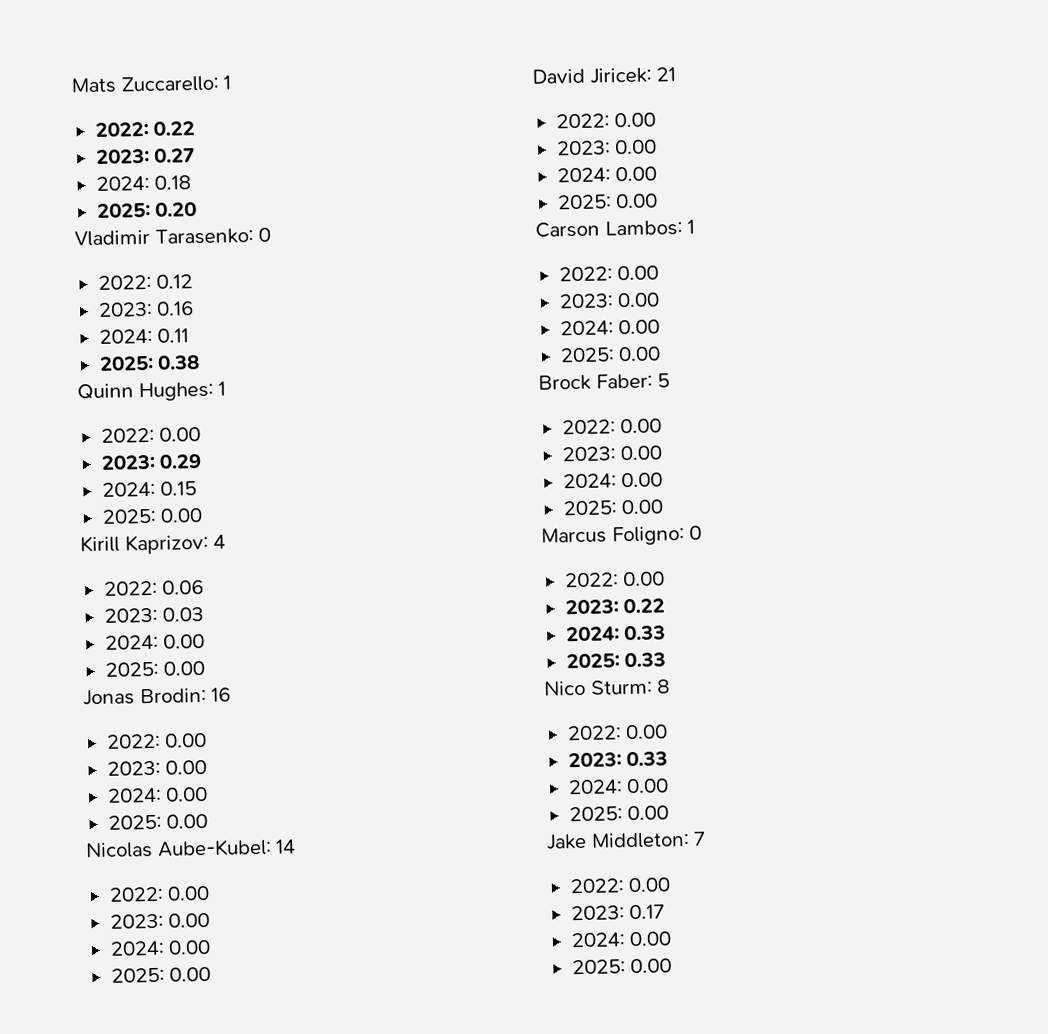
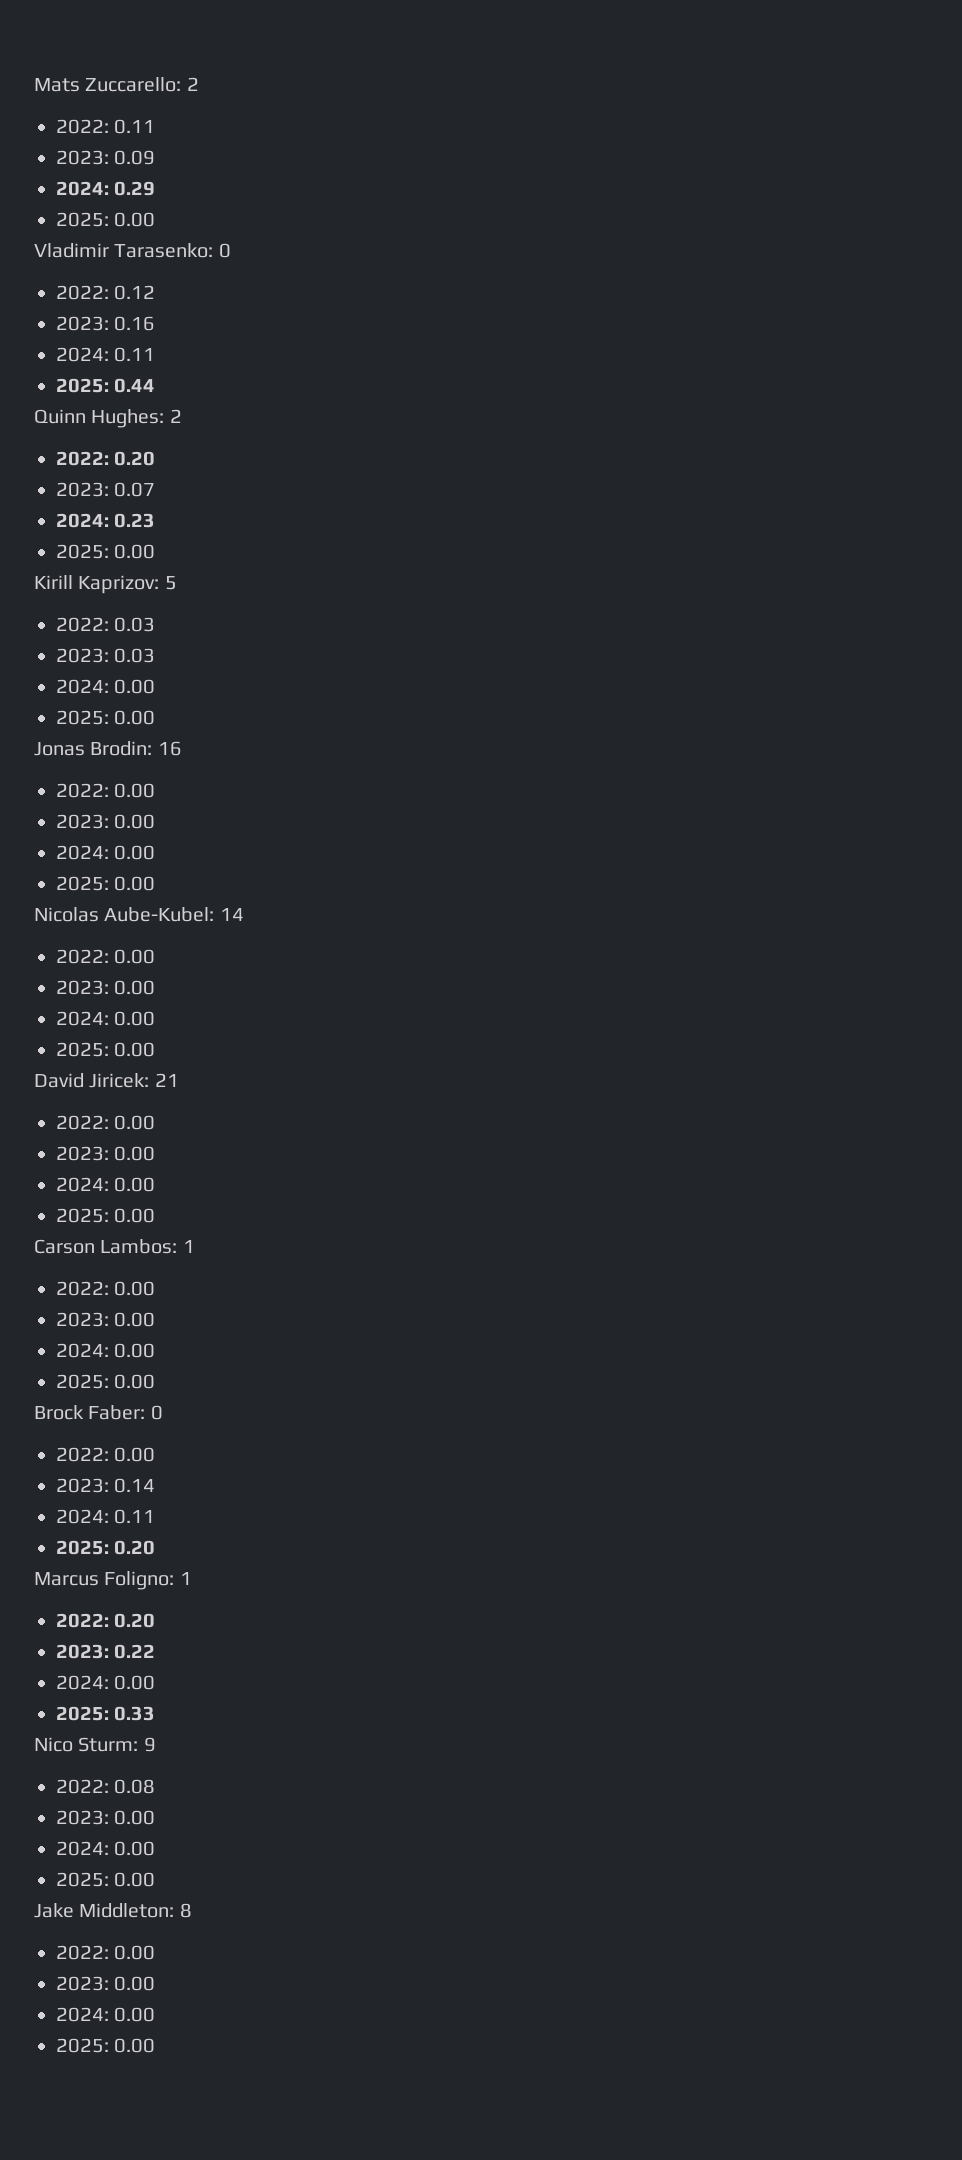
[223,75,232,90] [94,121,196,137] [95,148,196,164] [95,175,192,191] [96,202,198,218] 1 // 2022: 0.22 // 2023: 0.27 // 2024: 0.18 // 2025: 0.20 -> [186,77,199,91] [56,119,156,134] [56,150,156,165] [56,181,156,196] [56,212,156,227] 2 // 2022: 0.11 // 2023: 0.09 // 2024: 0.29 // 2025: 0.00
[157,355,201,370] 0.38 -> [114,378,156,393] 0.44
[218,381,227,396] [100,427,202,443] [100,454,203,470] [101,481,198,497] 1 // 2022: 0.00 // 2023: 0.29 // 2024: 0.15 -> [169,409,182,423] [56,451,156,466] [56,482,156,497] [56,513,156,528] 2 // 2022: 0.20 // 2023: 0.07 // 2024: 0.23
[213,534,227,549] [103,579,205,596] 4 // 2022: 0.06 -> [164,576,177,590] [56,617,156,632] 5 // 2022: 0.03
[657,373,671,388] [561,418,663,435] [561,445,663,462] [562,472,664,489] [562,499,664,516] [541,525,703,546] [564,571,666,588] [564,598,666,615] [565,625,667,642] [565,652,667,669] [544,679,671,696] [566,724,669,741] [567,751,669,768] [567,778,670,795] [568,805,670,822] [546,831,707,850] [569,877,672,894] [570,904,666,921] [570,931,673,948] [571,958,673,975] 5 // 2022: 0.00 // 2023: 0.00 // 2024: 0.00 // 2025: 0.00 // Marcus Foligno: 0 // 2022: 0.00 // 2023: 0.22 // 2024: 0.33 // 2025: 0.33 // Nico Sturm: 8 // 2022: 0.00 // 2023: 0.33 // 2024: 0.00 // 2025: 0.00 // Jake Middleton: 7 // 2022: 0.00 // 2023: 0.17 // 2024: 0.00 // 2025: 0.00 -> [150,1405,163,1420] [56,1447,156,1462] [56,1478,156,1493] [56,1509,156,1524] [56,1540,156,1555] [34,1571,192,1590] [56,1613,156,1628] [56,1644,156,1659] [56,1675,156,1690] [56,1706,156,1721] [34,1737,156,1752] [56,1779,156,1794] [56,1810,156,1825] [56,1841,156,1856] [56,1872,156,1887] [34,1903,192,1918] [56,1945,156,1960] [56,1976,156,1991] [56,2007,156,2022] [56,2038,156,2053] 0 // 2022: 0.00 // 2023: 0.14 // 2024: 0.11 // 2025: 0.20 // Marcus Foligno: 1 // 2022: 0.20 // 2023: 0.22 // 2024: 0.00 // 2025: 0.33 // Nico Sturm: 9 // 2022: 0.08 // 2023: 0.00 // 2024: 0.00 // 2025: 0.00 // Jake Middleton: 8 // 2022: 0.00 // 2023: 0.00 // 2024: 0.00 // 2025: 0.00

